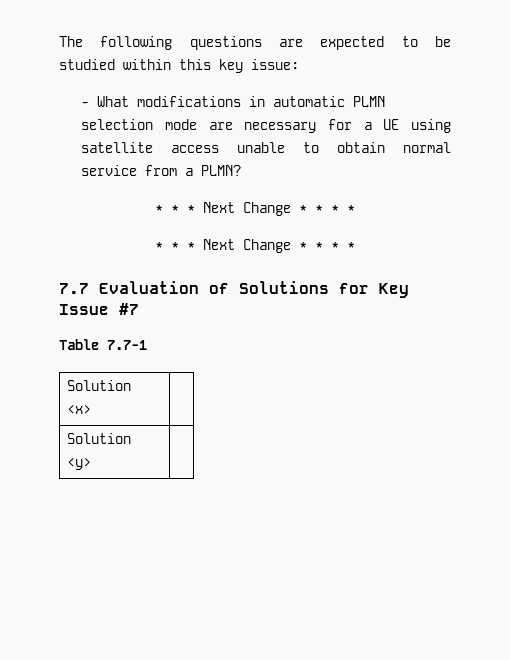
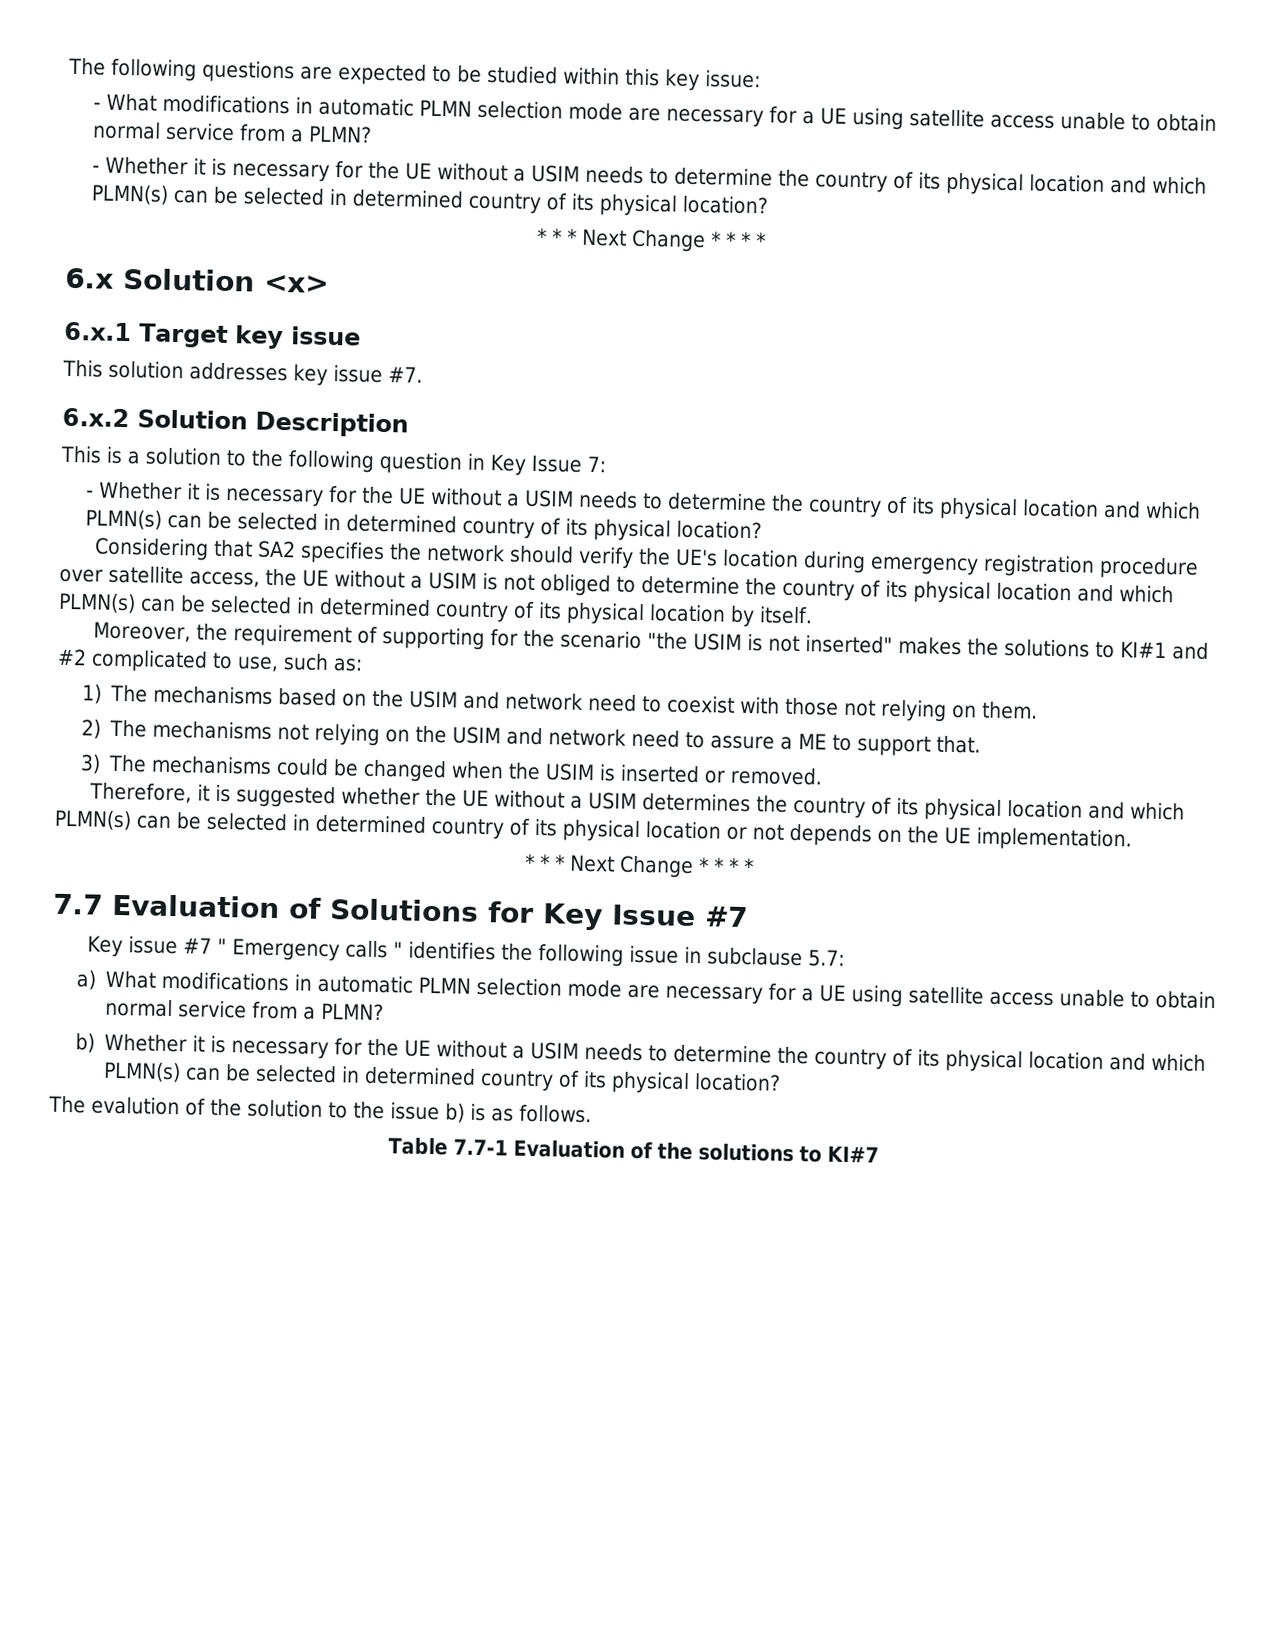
[155,202,355,216] // * * * Next Change * * * * -> [91,156,1207,196] [90,184,768,217] [537,227,766,253] [65,267,329,293] [64,321,361,350] [62,359,423,386] [62,407,409,438] [60,445,606,476] [85,481,1201,521] [84,509,762,542] [93,537,1199,580] [59,565,1174,604] [58,592,813,628] [92,621,1209,660] [57,648,363,673] [81,684,1038,722] [80,719,981,757] [79,754,823,786] [88,782,1185,821] [54,809,1132,852] // - Whether it is necessary for the UE without a USIM needs to determine the country of its physical location and which PLMN(s) can be selected in determined country of its physical location? // * * * Next Change * * * * // 6.x Solution <x> // 6.x.1 Target key issue // This solution addresses key issue #7. // 6.x.2 Solution Description // This is a solution to the following question in Key Issue 7: // - Whether it is necessary for the UE without a USIM needs to determine the country of its physical location and which PLMN(s) can be selected in determined country of its physical location? // Considering that SA2 specifies the network should verify the UE's location during emergency registration procedure over satellite access, the UE without a USIM is not obliged to determine the country of its physical location and which PLMN(s) can be selected in determined country of its physical location by itself. // Moreover, the requirement of supporting for the scenario "the USIM is not inserted" makes the solutions to KI#1 and #2 complicated to use, such as: // 1) The mechanisms based on the USIM and network need to coexist with those not relying on them. // 2) The mechanisms not relying on the USIM and network need to assure a ME to support that. // 3) The mechanisms could be changed when the USIM is inserted or removed. // Therefore, it is suggested whether the UE without a USIM determines the country of its physical location and which PLMN(s) can be selected in determined country of its physical location or not depends on the UE implementation.
[59,339,147,350] [67,380,132,391] [67,405,92,414] [67,433,132,444] [67,458,92,470] Table 7.7-1 // Solution <x> | // Solution <y> | -> [86,935,845,967] [75,970,1216,1010] [104,998,384,1021] [74,1033,1206,1073] [102,1061,781,1094] [48,1095,592,1124] [388,1137,879,1163] Key issue #7 " Emergency calls " identifies the following issue in subclause 5.7: // a) What modifications in automatic PLMN selection mode are necessary for a UE using satellite access unable to obtain normal service from a PLMN? // b) Whether it is necessary for the UE without a USIM needs to determine the country of its physical location and which PLMN(s) can be selected in determined country of its physical location? // The evalution of the solution to the issue b) is as follows. // Table 7.7-1 Evaluation of the solutions to KI#7

